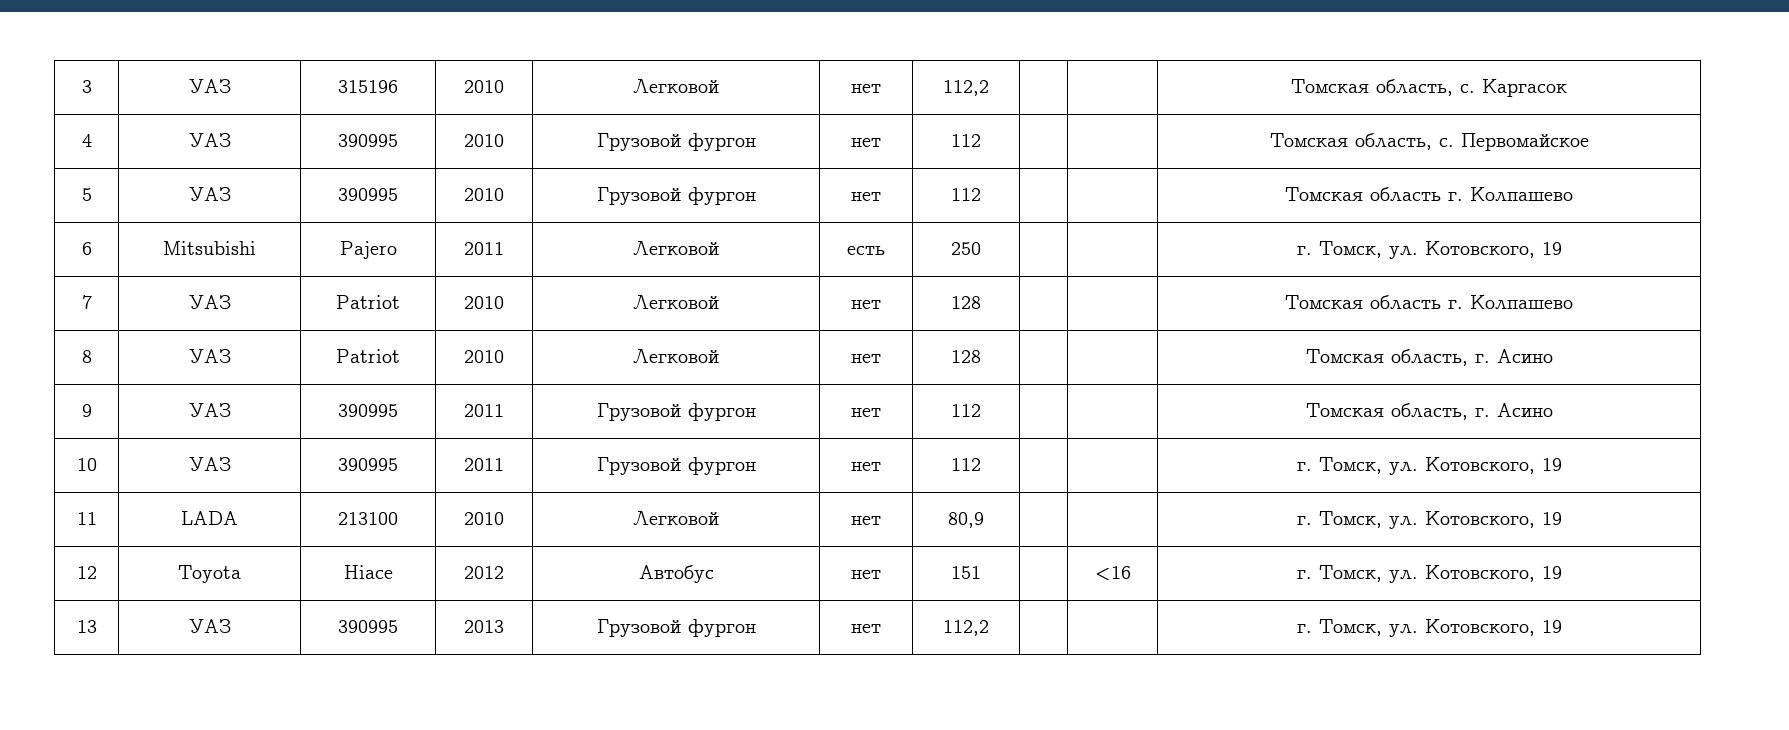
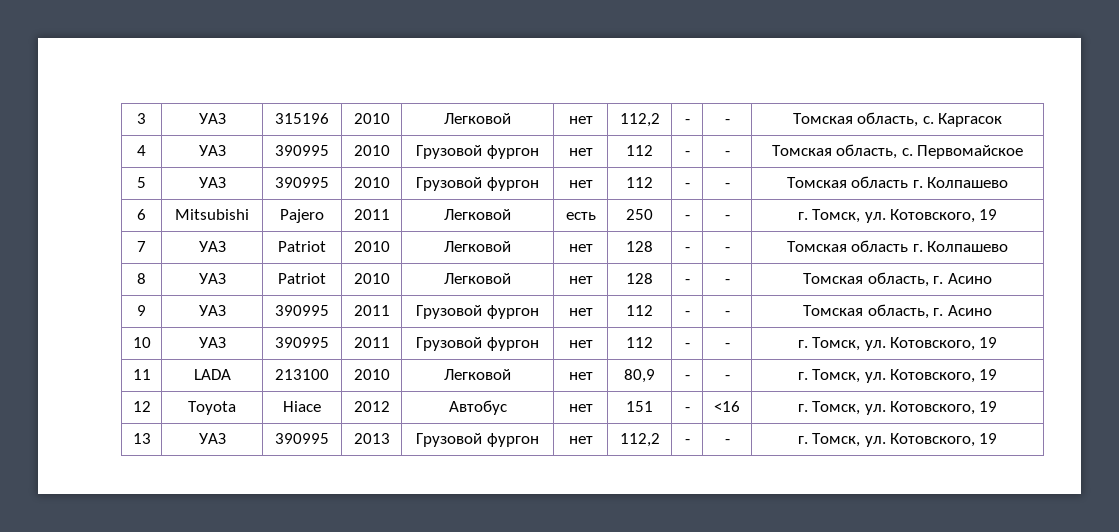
(989, 88) | -> [684,119,690,124] [724,119,730,124] - | -
(981, 140) | -> [684,151,690,156] [724,151,730,156] - | -
(981, 194) | -> [684,183,690,188] [724,183,730,188] - | -
(981, 248) | -> [684,215,690,220] [724,215,730,220] - | -
(981, 302) | -> [684,247,690,252] [724,247,730,252] - | -
(981, 356) | -> [684,279,690,284] [724,279,730,284] - | -
(981, 410) | -> [684,311,690,316] [724,311,730,316] - | -
(981, 464) | -> [684,343,690,348] [724,343,730,348] - | -
(984, 520) | -> [684,375,690,380] [724,375,730,380] - | -
(981, 572) none -> [684,407,690,412] -
(989, 628) | -> [684,439,690,444] [724,439,730,444] - | -

